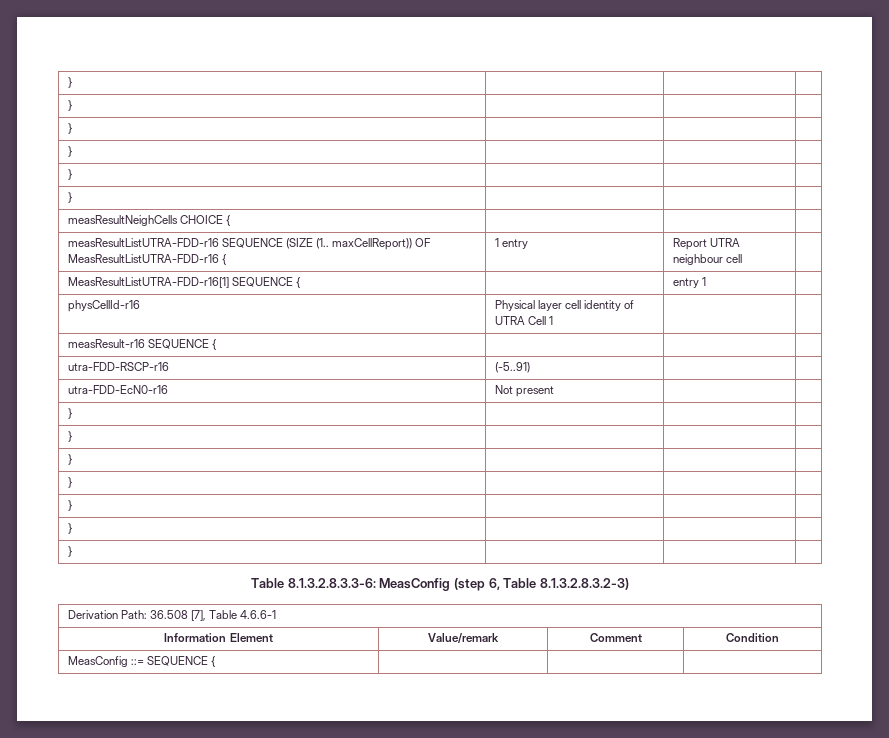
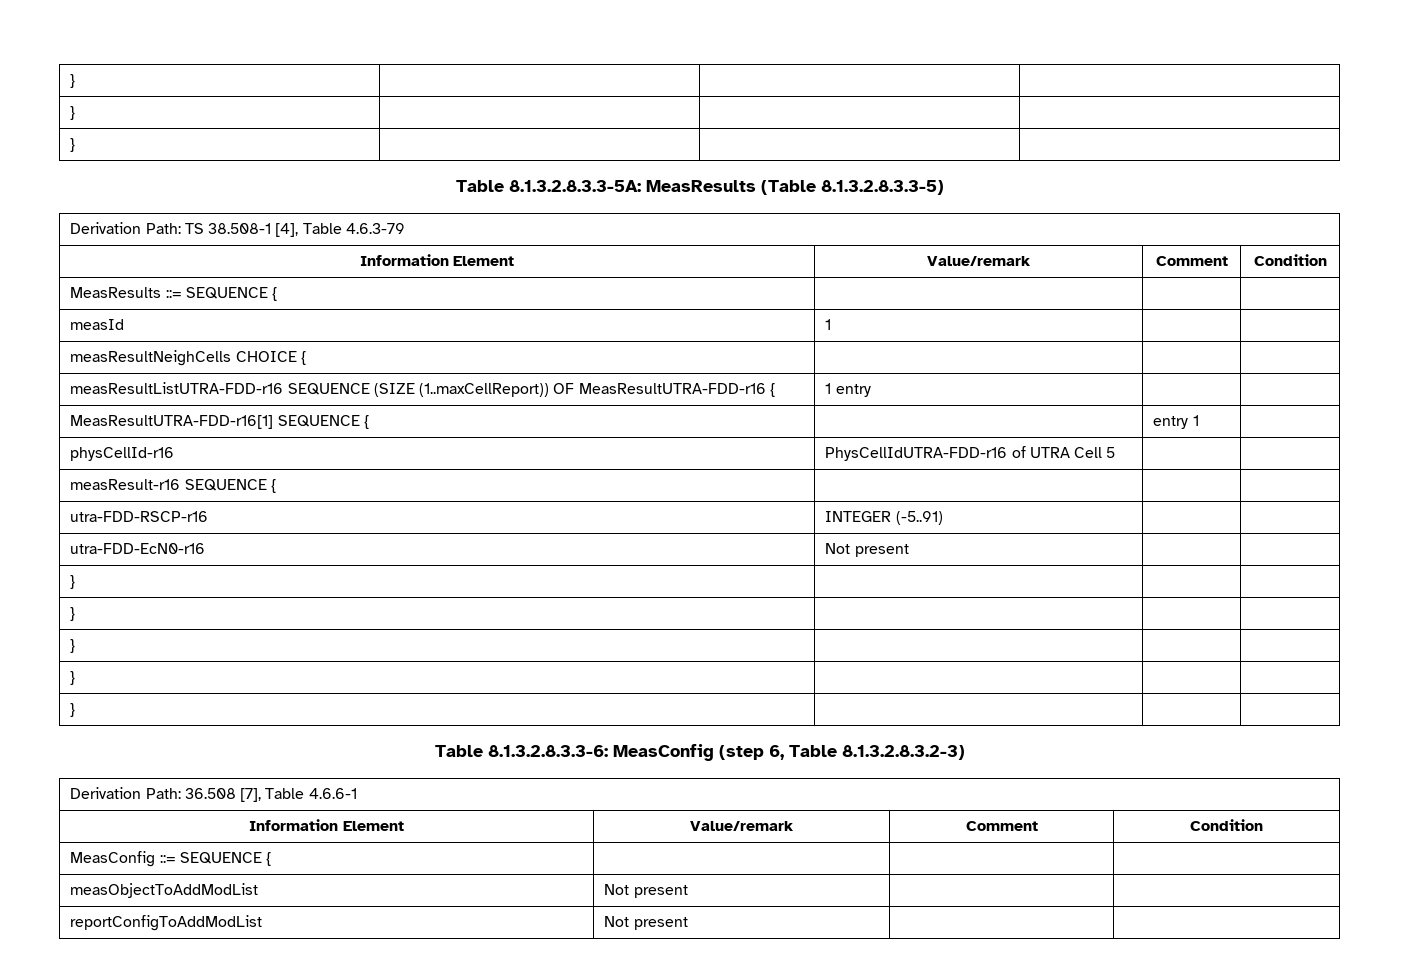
[67,77,72,88] [67,100,72,111] [67,123,72,134] [67,146,72,157] [67,169,72,180] [67,192,72,203] } | | | // } | | | // } | | | // } | | | // } | | | // } | -> [70,74,76,88] [70,106,76,120] [70,138,76,152] [455,180,944,195] [70,222,406,237] [359,254,515,266] [927,256,1031,266] [1155,256,1228,266] [1253,254,1327,266] [70,287,278,301] [70,319,125,330] [825,319,832,330] } | | | // } | | | // } | | | // Table 8.1.3.2.8.3.3-5A: MeasResults (Table 8.1.3.2.8.3.3-5) // Derivation Path: TS 38.508-1 [4], Table 4.6.3-79 // Information Element | Value/remark | Comment | Condition // MeasResults ::= SEQUENCE { | | | // measId | 1
[315,238,432,250] [67,254,226,265] [494,238,528,249] [672,238,740,250] [672,254,742,265] [67,277,229,288] (1.. maxCellReport)) OF MeasResultListUTRA-FDD-r16 { | 1 entry | Report UTRA neighbour cell | // MeasResultListUTRA-FDD-r16[1] -> [419,383,776,397] [825,383,871,397] [70,415,274,429] (1..maxCellReport)) OF MeasResultUTRA-FDD-r16 { | 1 entry | | // MeasResultUTRA-FDD-r16[1]
[494,300,621,311] Physical layer cell identity -> [825,447,1008,461] PhysCellIdUTRA-FDD-r16
[548,316,553,325] 1 -> [1106,447,1116,458] 5
(169, 366) none -> [825,511,892,522] INTEGER
[67,523,72,534] [67,546,72,557] // } | | | // } | | | -> (76, 710) none
(215, 661) none -> [70,883,259,898] [604,884,688,898] [70,915,263,931] [604,916,688,930] // measObjectToAddModList | Not present | | // reportConfigToAddModList | Not present | |

